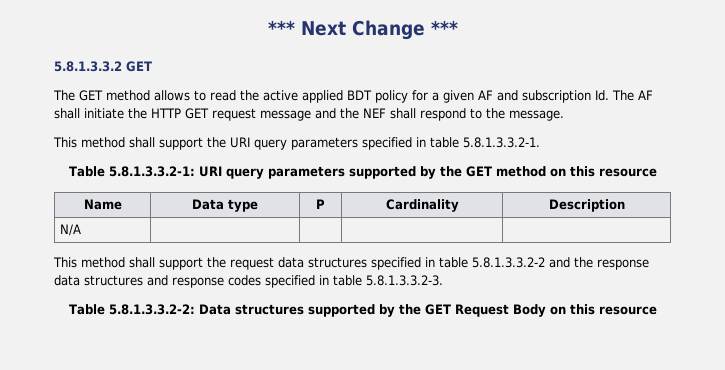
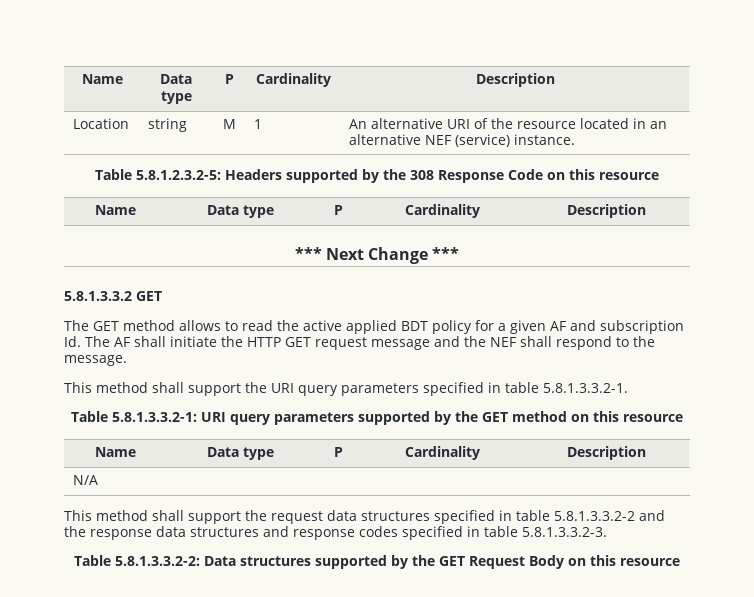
(267, 27) none -> [81,74,123,84] [160,74,192,84] [160,91,192,104] [224,74,234,84] [255,73,331,87] [475,73,555,87] [73,118,130,129] [148,118,188,132] [222,119,236,129] [254,119,263,129] [349,118,668,129] [349,134,576,147] [95,169,659,183] [95,205,136,215] [207,205,274,218] [334,205,343,215] [405,204,481,218] [566,204,646,218] Name | Data type | P | Cardinality | Description // Location | string | M | 1 | An alternative URI of the resource located in an alternative NEF (service) instance. // Table 5.8.1.2.3.2-5: Headers supported by the 308 Response Code on this resource // Name | Data type | P | Cardinality | Description //

